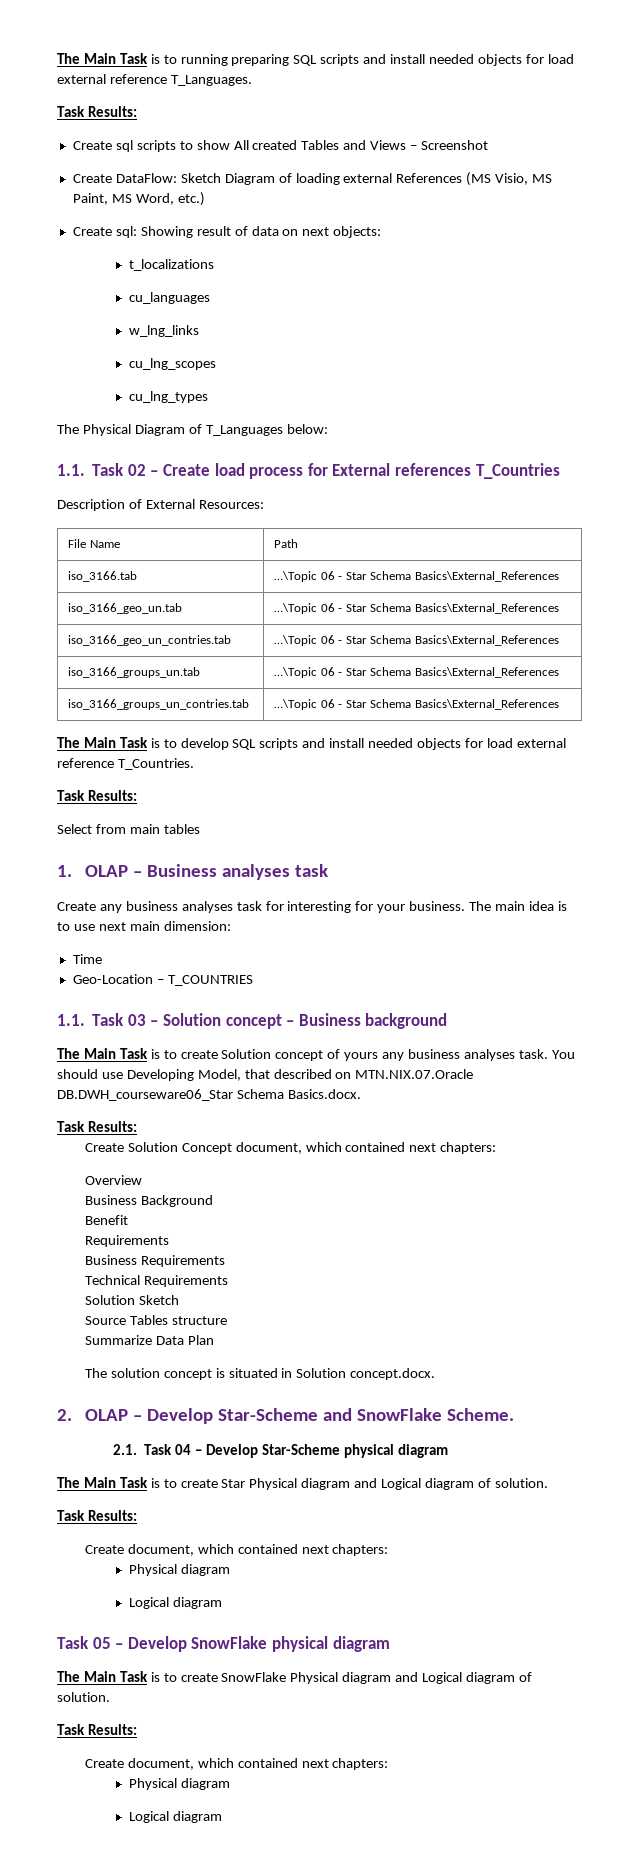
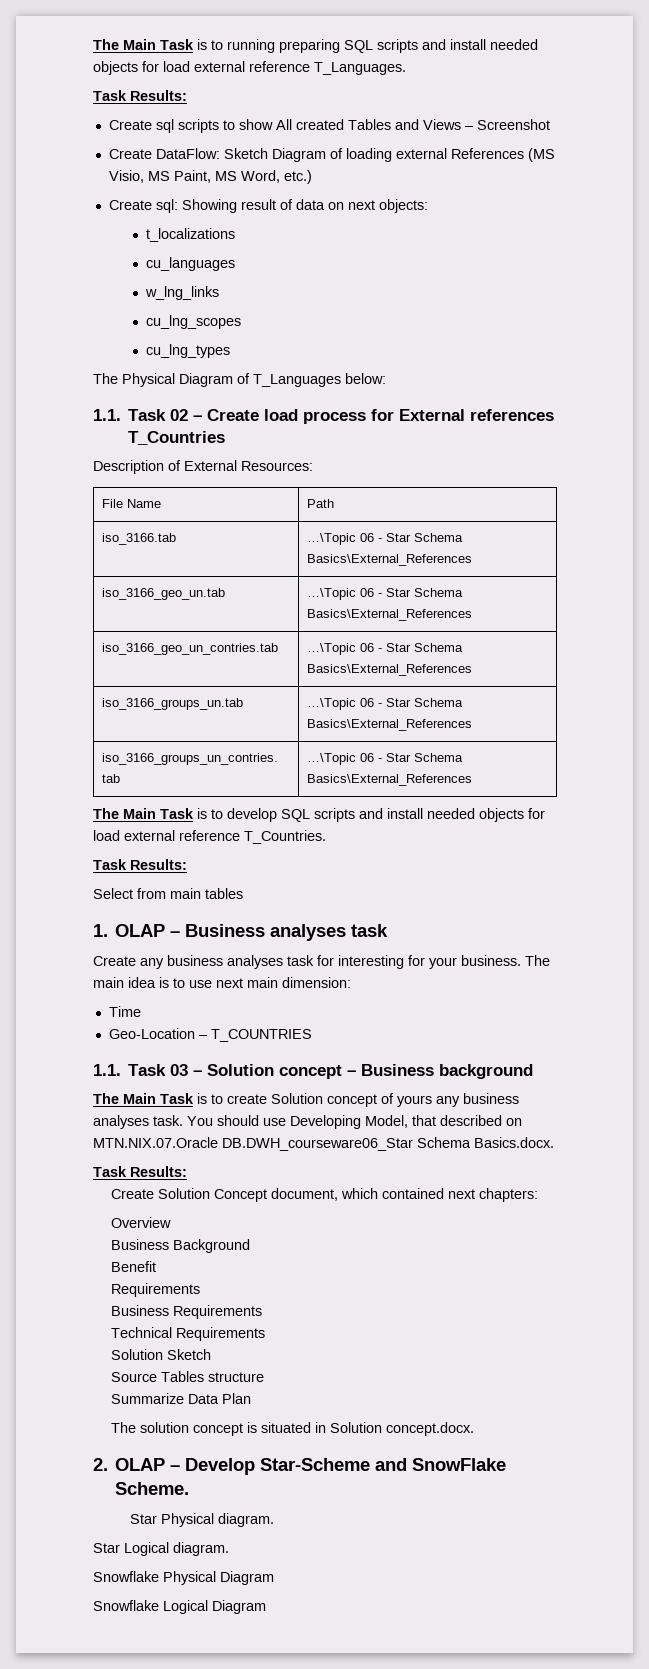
[112,1444,448,1458] [57,1477,548,1490] [57,1510,137,1521] [84,1544,389,1556] [128,1564,230,1576] [128,1597,222,1609] [57,1636,390,1652] [57,1671,532,1684] [57,1692,110,1702] [57,1724,137,1735] [84,1758,389,1770] [128,1778,230,1790] [128,1811,222,1823] 2.1. Task 04 – Develop Star-Scheme physical diagram // The Main Task is to create Star Physical diagram and Logical diagram of solution. // Task Results: // Create document, which contained next chapters: // Physical diagram // Logical diagram // Task 05 – Develop SnowFlake physical diagram // The Main Task is to create SnowFlake Physical diagram and Logical diagram of solution. // Task Results: // Create document, which contained next chapters: // Physical diagram // Logical diagram -> [129,1513,274,1527] [93,1542,229,1556] [93,1571,274,1585] [93,1600,266,1614] Star Physical diagram. // Star Logical diagram. // Snowflake Physical Diagram // Snowflake Logical Diagram

